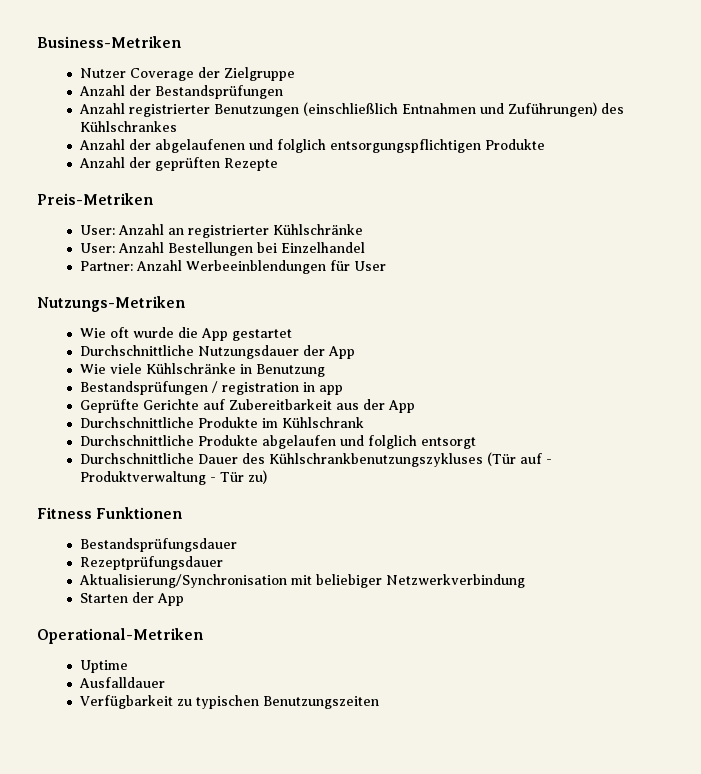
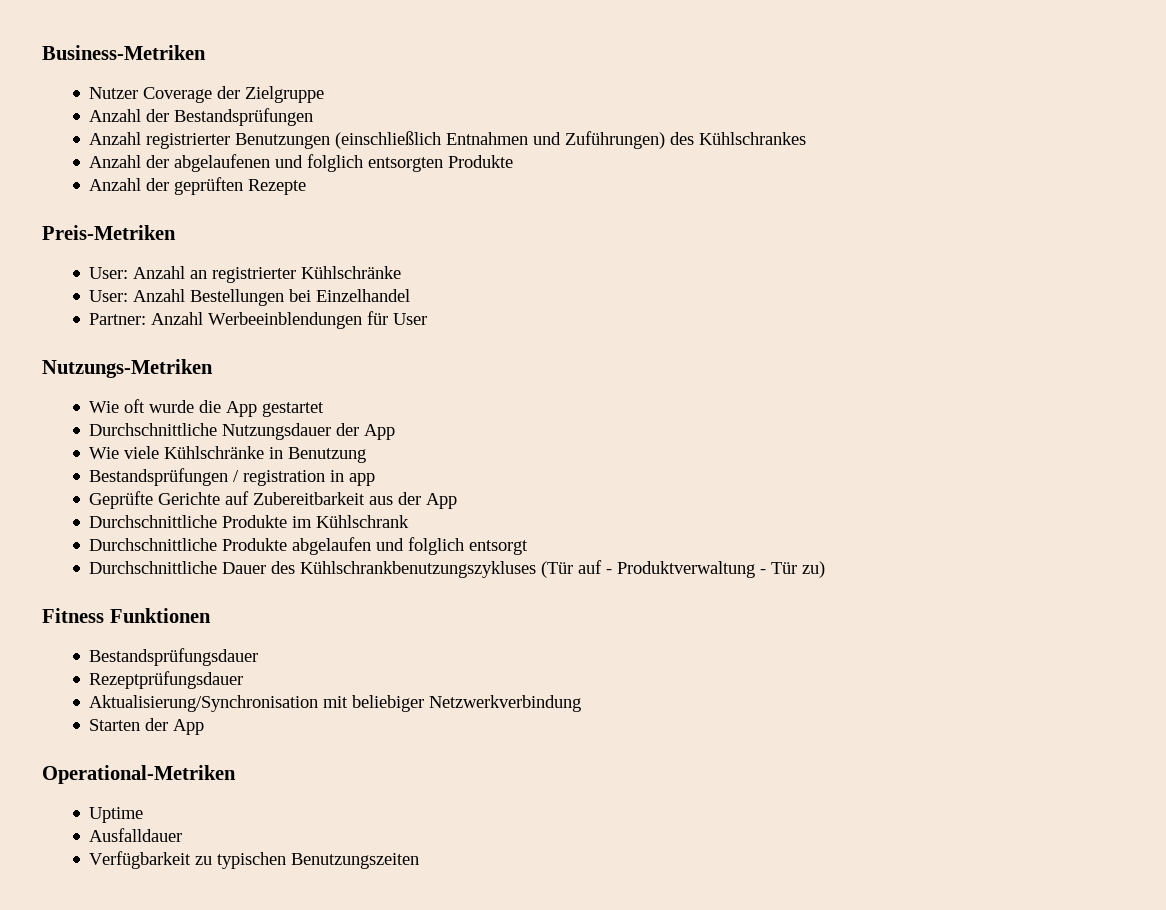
[329,139,481,153] entsorgungspflichtigen -> [368,157,444,172] entsorgten

